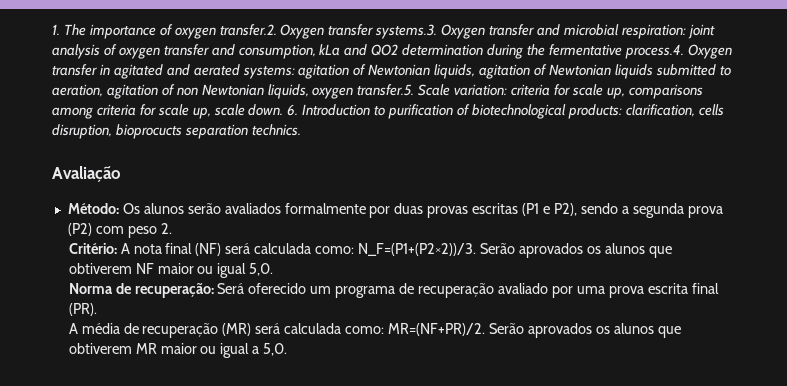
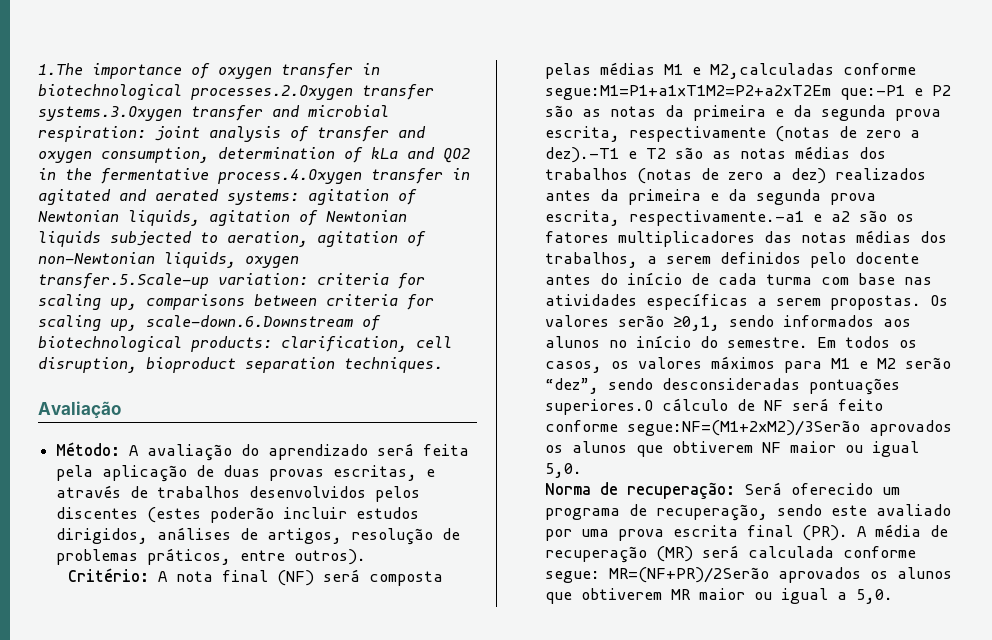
[52,24,86,36] 1. The -> [38,63,83,75] 1.The
[219,24,486,39] transfer.2. Oxygen transfer systems.3. Oxygen -> [281,63,380,79] [38,84,434,100] [38,106,182,121] transfer in biotechnological processes.2.Oxygen transfer systems.3.Oxygen
[118,44,732,59] oxygen transfer and consumption, kLa and QO2 determination during the fermentative process.4. Oxygen -> [317,126,426,142] [38,147,470,163] [38,168,362,184] transfer and oxygen consumption, determination of kLa and QO2 in the fermentative process.4.Oxygen
[655,64,716,76] submitted -> [110,231,192,246] subjected
[176,84,451,99] non Newtonian liquids, oxygen transfer.5. Scale -> [38,252,299,268] [38,273,209,289] non-Newtonian liquids, oxygen transfer.5.Scale-up
[571,84,603,96] scale -> [38,294,101,310] scaling
[52,104,724,119] [52,124,301,139] [52,166,121,182] [67,203,723,218] [67,223,172,238] among criteria for scale up, scale down. 6. Introduction to purification of biotechnological products: clarification, cells disruption, bioprocucts separation technics. // Avaliação // Método: Os alunos serão avaliados formalmente por duas provas escritas (P1 e P2), sendo a segunda prova (P2) com peso 2. -> [254,294,434,310] [38,315,381,331] [38,336,452,352] [38,357,443,373] [38,401,121,418] [56,442,470,461] [56,465,436,482] [56,485,421,502] [56,507,420,523] [56,527,461,545] [56,548,367,565] between criteria for scaling up, scale-down.6.Downstream of biotechnological products: clarification, cell disruption, bioproduct separation techniques. // Avaliação // Método: A avaliação do aprendizado será feita pela aplicação de duas provas escritas, e através de trabalhos desenvolvidos pelos discentes (estes poderão incluir estudos dirigidos, análises de artigos, resolução de problemas práticos, entre outros).
[254,243,515,256] calculada como: N_F=(P1+(P2×2))/3. Serão -> [369,571,444,586] [545,62,917,79] [545,85,952,100] [545,105,942,121] [545,126,921,142] [545,146,887,163] [545,168,927,184] [545,189,877,205] [545,210,915,226] [545,230,948,247] [545,252,920,268] [545,272,933,285] [545,293,949,310] [545,315,912,331] [545,335,918,348] [545,356,952,373] [545,378,901,395] [545,398,884,415] [545,420,861,436] composta pelas médias M1 e M2,calculadas conforme segue:M1=P1+a1×T1M2=P2+a2×T2Em que:-P1 e P2 são as notas da primeira e da segunda prova escrita, respectivamente (notas de zero a dez).-T1 e T2 são as notas médias dos trabalhos (notas de zero a dez) realizados antes da primeira e da segunda prova escrita, respectivamente.-a1 e a2 são os fatores multiplicadores das notas médias dos trabalhos, a serem definidos pelo docente antes do início de cada turma com base nas atividades específicas a serem propostas. Os valores serão ≥0,1, sendo informados aos alunos no início do semestre. Em todos os casos, os valores máximos para M1 e M2 serão “dez”, sendo desconsideradas pontuações superiores.O cálculo de NF será feito conforme segue:NF=(M1+2×M2)/3Serão
[418,283,495,298] recuperação -> [656,504,868,521] recuperação, sendo este
(97, 309) // -> (849, 533) none
[345,323,524,336] como: MR=(NF+PR)/2. Serão -> [843,546,917,558] [545,567,770,583] conforme segue: MR=(NF+PR)/2Serão

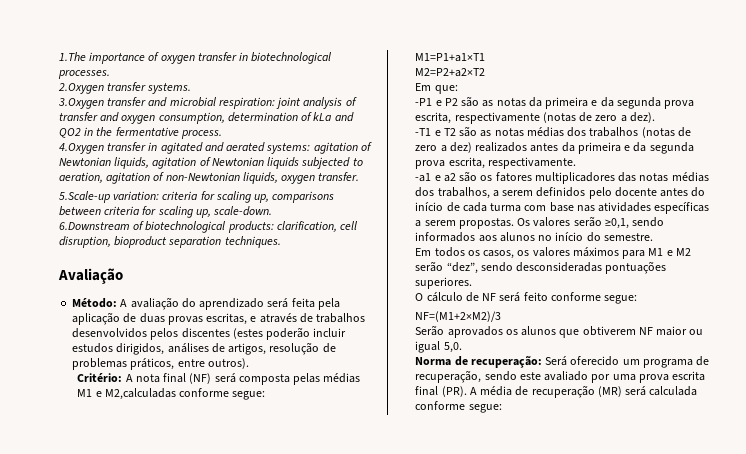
[191,84,434,100] [38,106,182,121] processes.2.Oxygen transfer systems.3.Oxygen -> [58,70,110,79] [58,82,192,94] [58,98,104,109] processes. // 2.Oxygen transfer systems. // 3.Oxygen
[218,169,362,184] process.4.Oxygen -> [180,130,222,139] [59,143,104,154] process. // 4.Oxygen
[38,273,209,289] transfer.5.Scale-up -> [318,172,360,181] [59,191,110,203] transfer. // 5.Scale-up
[146,315,353,327] scale-down.6.Downstream -> [213,206,273,216] [59,222,130,230] scale-down. // 6.Downstream
[545,85,906,100] segue:M1=P1+a1×T1M2=P2+a2×T2Em que:-P1 -> [232,391,266,400] [415,53,486,62] [415,68,486,77] [415,83,458,94] [415,98,433,106] segue: // M1=P1+a1×T1 // M2=P2+a2×T2 // Em que: // -P1
[545,147,620,163] dez).-T1 -> [629,112,655,123] [415,128,432,136] dez). // -T1
[629,210,805,226] respectivamente.-a1 -> [487,157,576,169] [415,173,432,182] respectivamente. // -a1
(809, 342) none -> (653, 237) //
[545,399,654,415] superiores.O -> [415,277,473,289] [415,293,424,301] superiores. // O
[627,420,861,436] segue:NF=(M1+2×M2)/3Serão -> [604,295,638,304] [415,311,502,322] [415,325,445,336] segue: // NF=(M1+2×M2)/3 // Serão
[609,567,953,583] [545,588,894,604] MR=(NF+PR)/2Serão aprovados os alunos que obtiverem MR maior ou igual a 5,0. -> (502, 408) none

